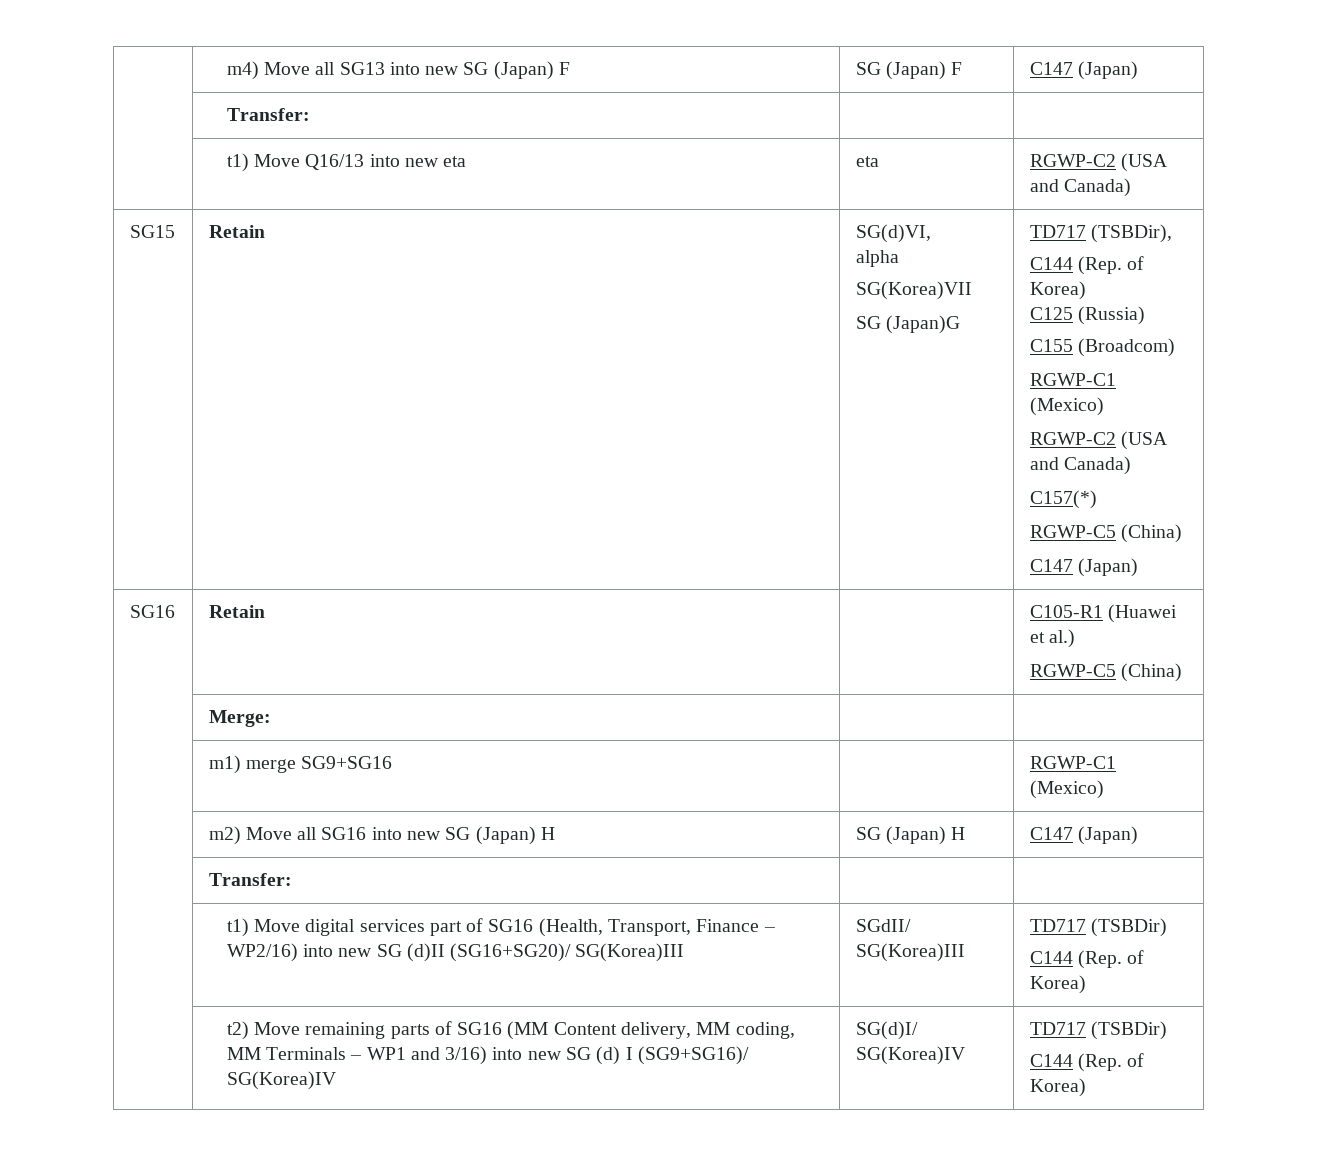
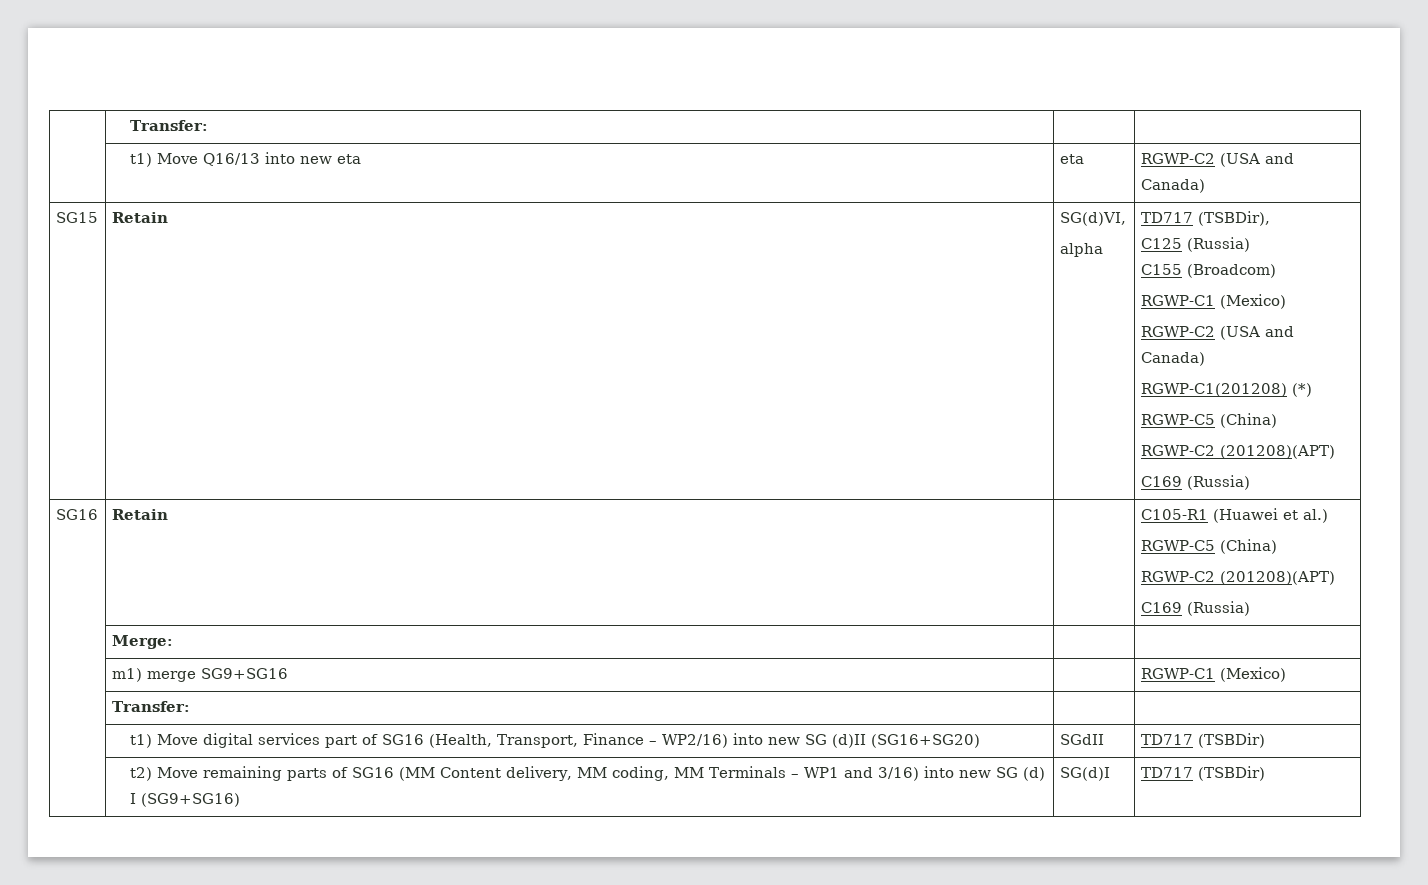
[226,61,571,80] [855,61,963,80] [1029,61,1138,80] | m4) Move all SG13 into new SG (Japan) F | SG (Japan) F | C147 (Japan) // -> (130, 125) none
[855,281,972,300] [855,315,960,334] // SG(Korea)VII // SG (Japan)G -> (1103, 250) none
[1029,256,1145,275] [1029,281,1086,300] // C144 (Rep. of Korea) -> (1270, 218) none
[1029,490,1097,509] [1029,524,1182,543] [1029,558,1138,577] C157(*) // RGWP-C5 (China) // C147 (Japan) -> [1140,383,1312,397] [1140,413,1277,428] [1140,445,1335,459] [1140,475,1250,490] RGWP-C1(201208) (*) // RGWP-C5 (China) // RGWP-C2 (201208)(APT) // C169 (Russia)
(1182, 672) none -> [1140,571,1335,585] [1140,601,1250,616] // RGWP-C2 (201208)(APT) // C169 (Russia)
[208,826,555,845] [855,826,966,845] [1029,826,1138,845] // | m2) Move all SG16 into new SG (Japan) H | SG (Japan) H | C147 (Japan) -> (1286, 674) none
[450,943,685,962] [855,919,911,932] [855,943,965,962] [1029,918,1167,937] [1029,950,1145,969] [1029,975,1086,994] (SG16+SG20)/ SG(Korea)III | SGdII/ SG(Korea)III | TD717 (TSBDir) // C144 (Rep. of Korea) -> [871,734,981,748] [1059,734,1104,745] [1140,733,1265,748] (SG16+SG20) | SGdII | TD717 (TSBDir)
[637,1046,749,1065] [226,1071,336,1090] [855,1021,918,1040] [855,1046,965,1065] [1029,1021,1167,1040] [1029,1053,1145,1072] [1029,1078,1086,1097] (SG9+SG16)/ SG(Korea)IV | SG(d)I/ SG(Korea)IV | TD717 (TSBDir) // C144 (Rep. of Korea) -> [141,793,241,807] [1059,767,1110,781] [1140,766,1265,781] (SG9+SG16) | SG(d)I | TD717 (TSBDir)

